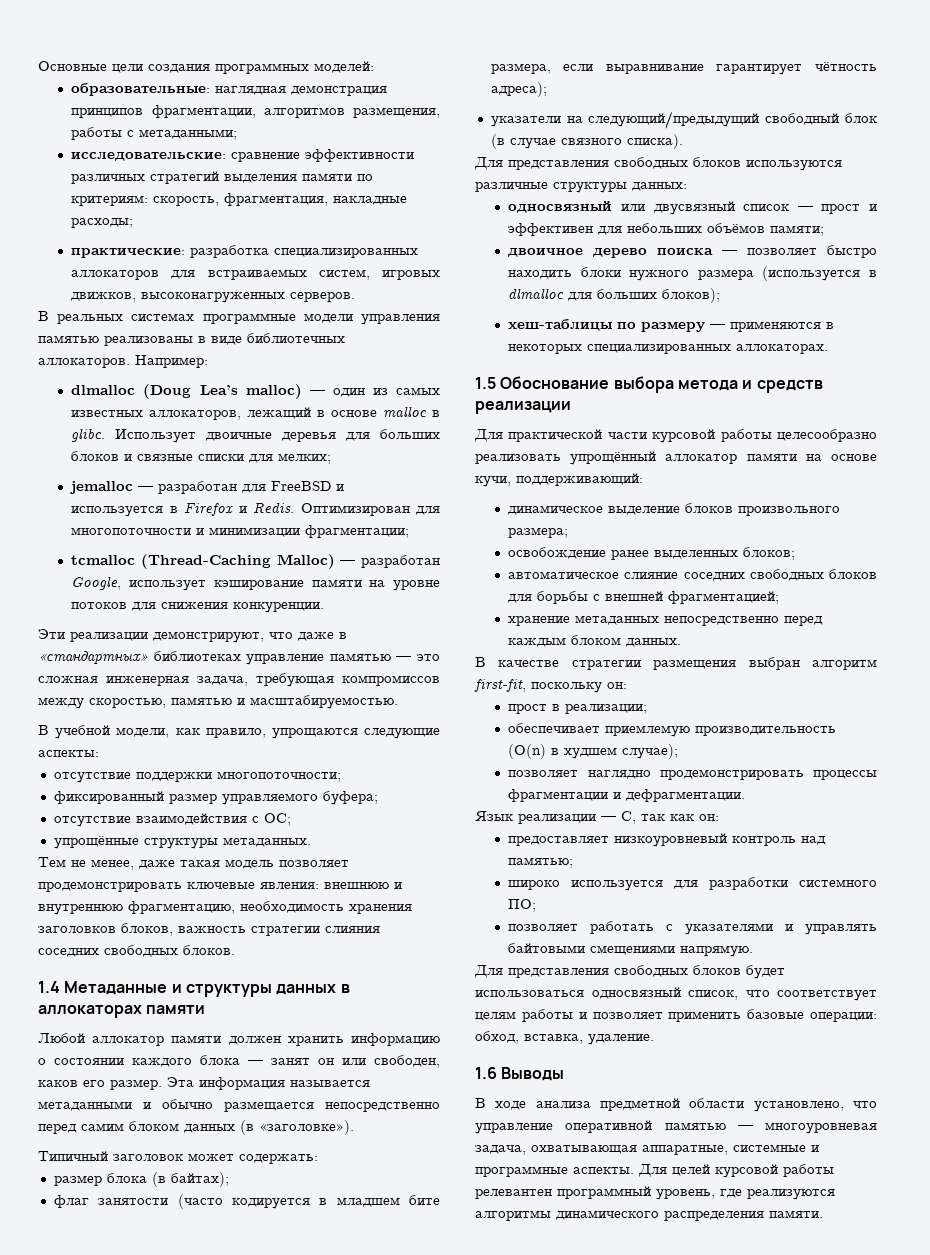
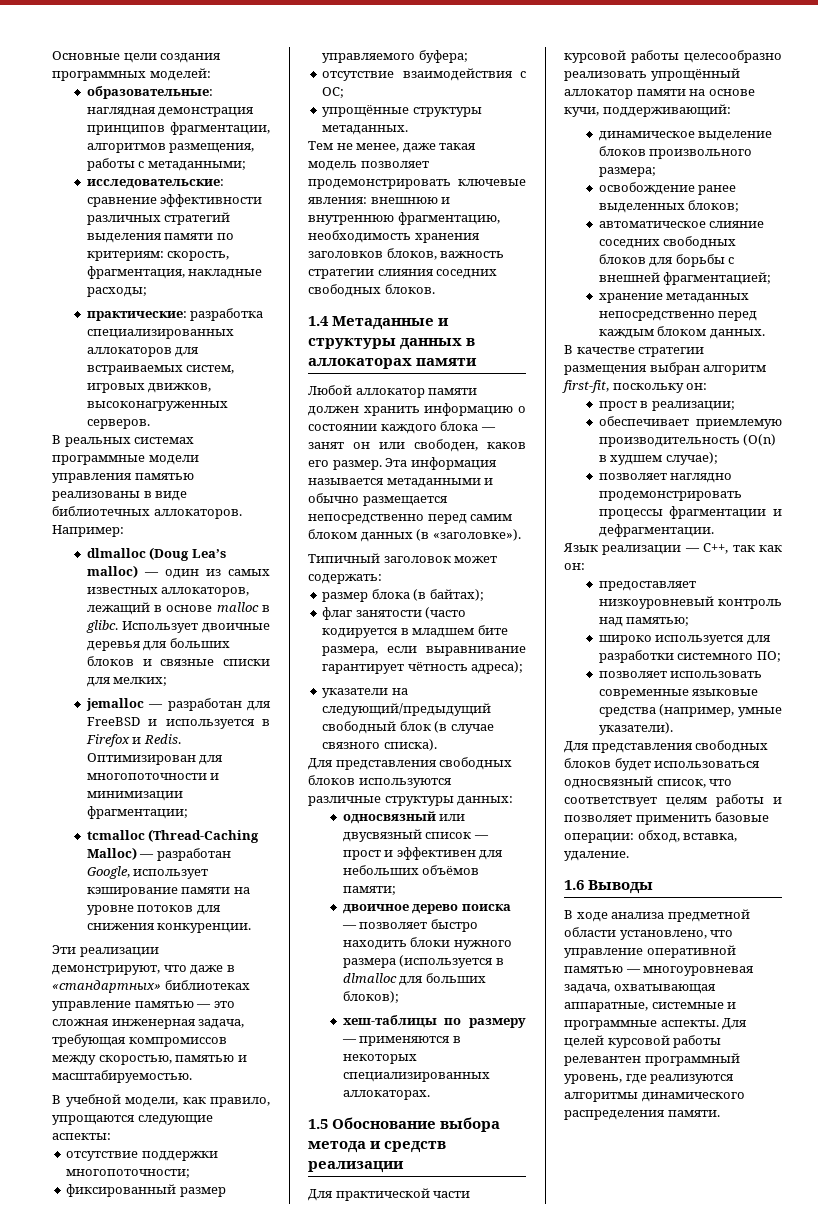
[621,811,636,824] C, -> [703,543,729,554] C++,
[590,921,877,935] [508,943,754,957] работать с указателями и управлять байтовыми смещениями напрямую. -> [670,671,763,678] [598,689,759,699] [598,704,782,717] [598,722,673,735] использовать современные языковые средства (например, умные указатели).

